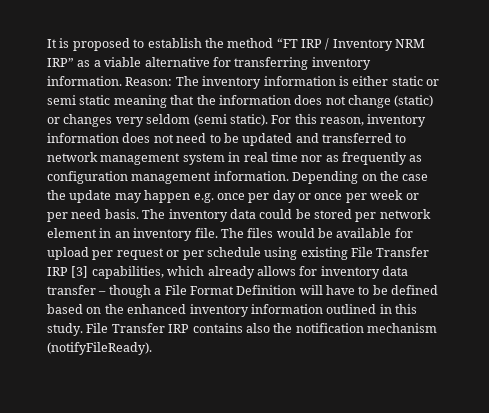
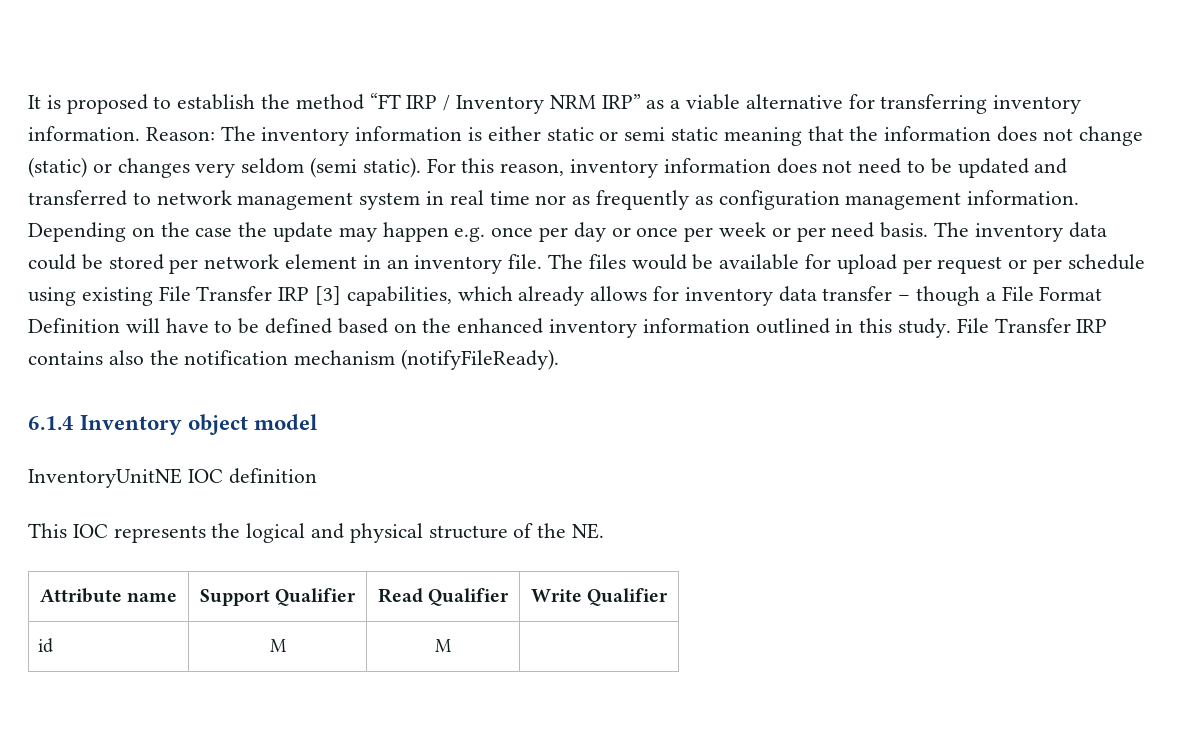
(152, 348) none -> [28,414,319,435] [28,468,317,488] [28,523,605,543] [39,588,178,603] [199,588,357,606] [377,588,510,606] [530,588,669,606] [38,638,54,653] [269,639,286,652] [434,639,451,652] // 6.1.4 Inventory object model // InventoryUnitNE IOC definition // This IOC represents the logical and physical structure of the NE. // Attribute name | Support Qualifier | Read Qualifier | Write Qualifier // id | M | M |

